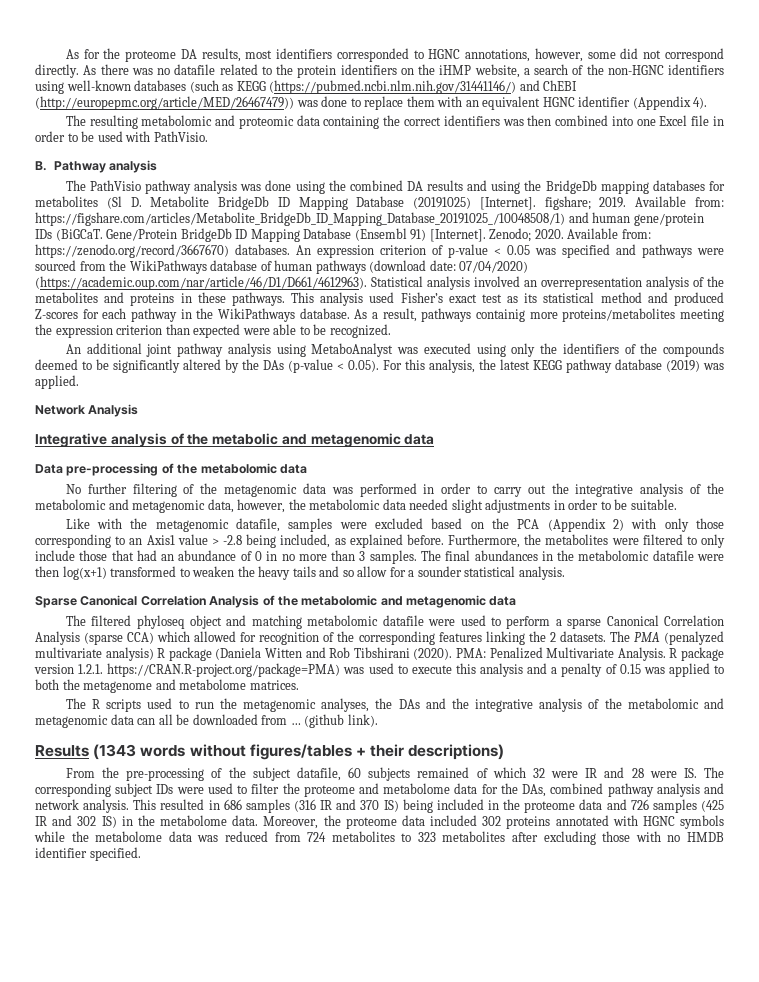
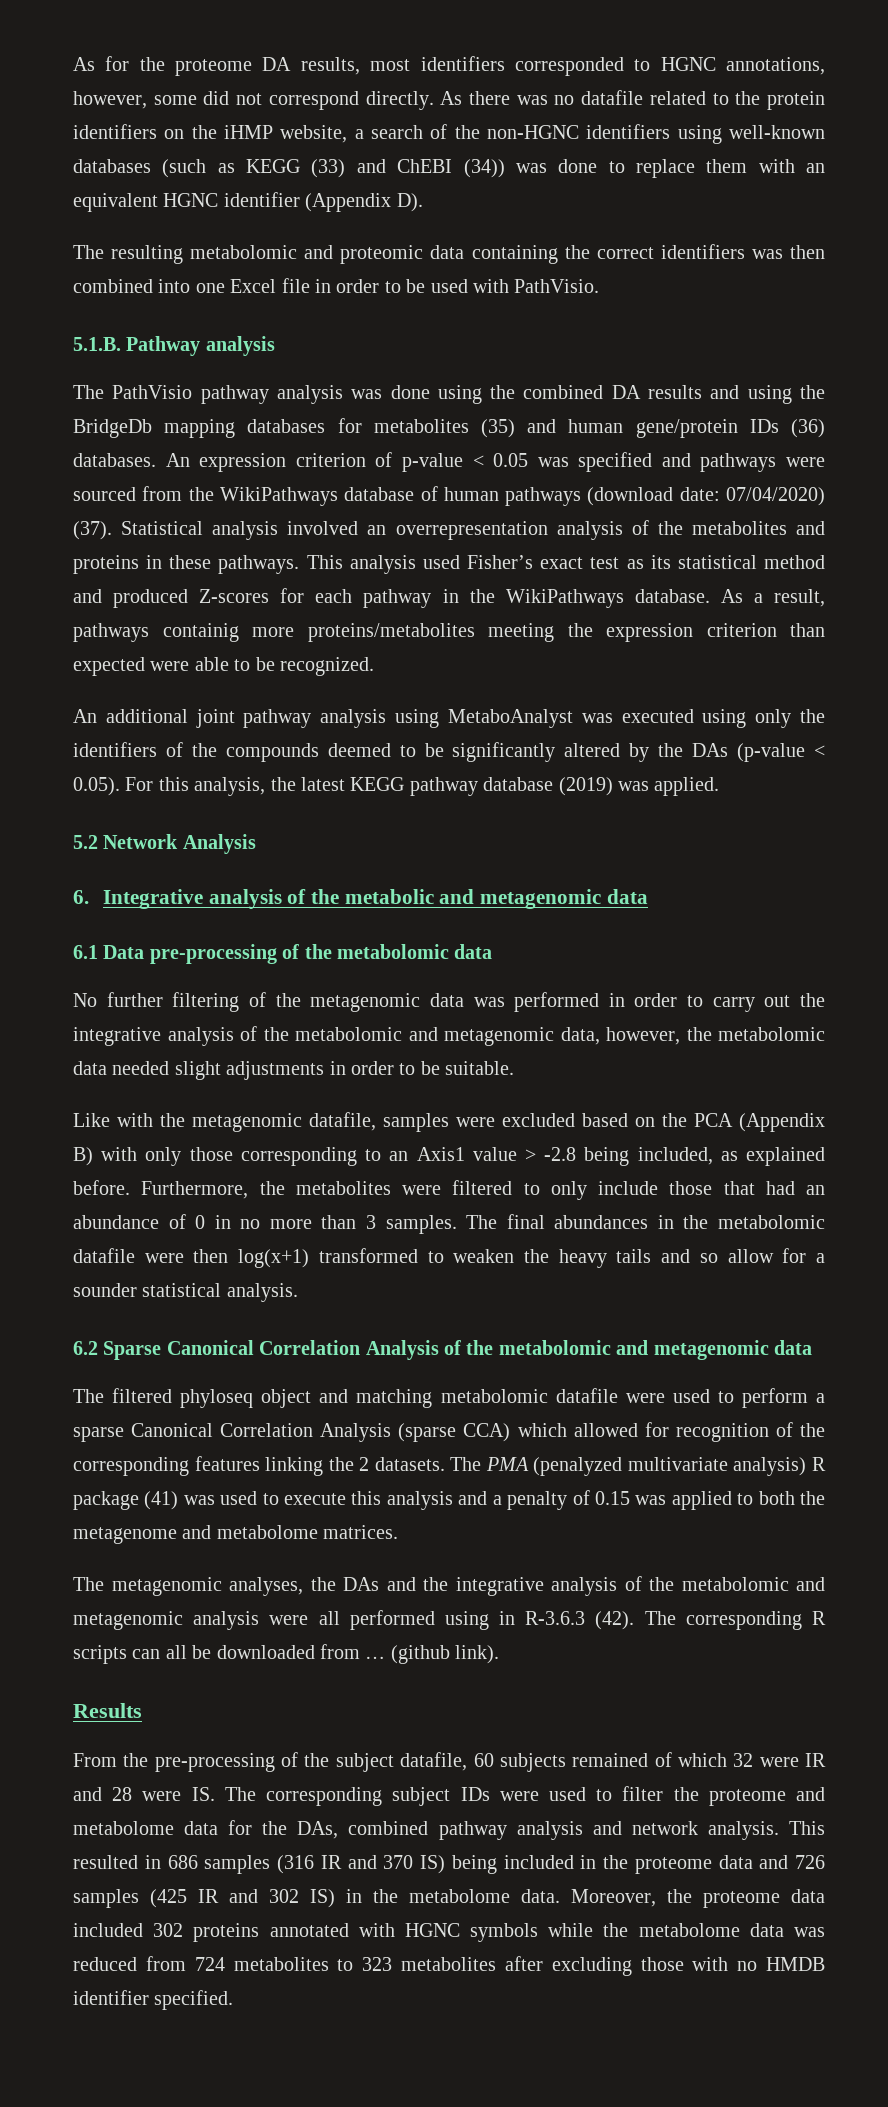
[269,80,517,94] (https://pubmed.ncbi.nlm.nih.gov/31441146/) -> [311,159,346,178] (33)
[35,96,294,110] (http://europepmc.org/article/MED/26467479)) -> [463,159,505,178] (34))
[693,97,708,109] 4). -> [396,193,423,212] D).
[35,161,47,171] B. -> [73,337,121,351] 5.1.B.
[106,196,724,210] [35,212,704,226] [35,228,651,242] [35,244,229,258] (Sl D. Metabolite BridgeDb ID Mapping Database (20191025) [Internet]. figshare; 2019. Available from: https://figshare.com/articles/Metabolite_BridgeDb_ID_Mapping_Database_20191025_/10048508/1) and human gene/protein IDs (BiGCaT. Gene/Protein BridgeDb ID Mapping Database (Ensembl 91) [Internet]. Zenodo; 2020. Available from: https://zenodo.org/record/3667670) -> [480,419,825,438] (35) and human gene/protein IDs (36)
[35,276,367,290] (https://academic.oup.com/nar/article/46/D1/D661/4612963). -> [73,521,112,540] (37).
(79, 382) none -> [73,835,98,849] 5.2
(139, 410) none -> [73,890,89,904] 6.
(435, 439) none -> [73,945,98,959] 6.1
[613,519,625,531] 2) -> [73,1147,93,1166] B)
(565, 573) none -> [73,1341,98,1355] 6.2
[215,647,725,661] [34,663,341,677] (Daniela Witten and Rob Tibshirani (2020). PMA: Penalized Multivariate Analysis. R package version 1.2.1. https://CRAN.R-project.org/package=PMA) -> [144,1491,179,1510] (41)
[92,698,237,712] R scripts used to run the -> (104, 1584) none
[110,714,134,725] data -> [193,1610,826,1630] [73,1645,127,1664] analysis were all performed using in R-3.6.3 (42). The corresponding R scripts
[93,744,505,760] (1343 words without figures/tables + their descriptions) -> (142, 1710) none

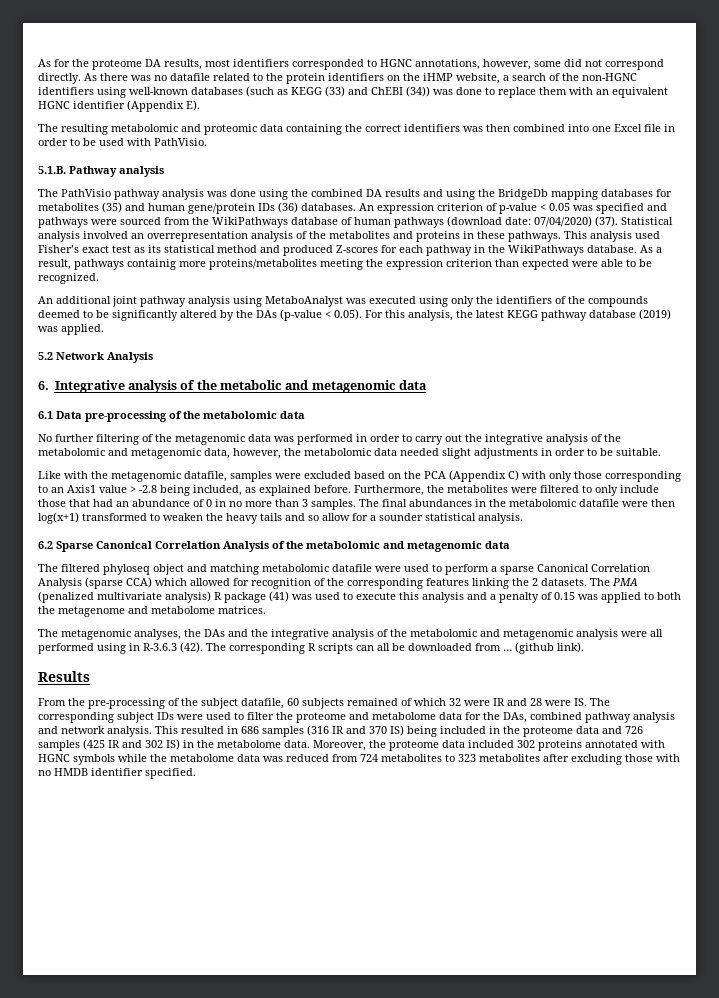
[396,193,423,212] D). -> [186,100,200,111] E).
[73,1147,93,1166] B) -> [508,470,519,481] C)
[533,1457,623,1476] (penalyzed -> [38,591,94,603] (penalized

